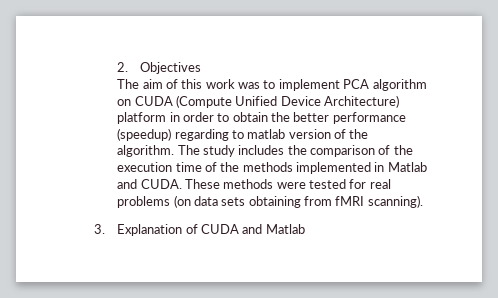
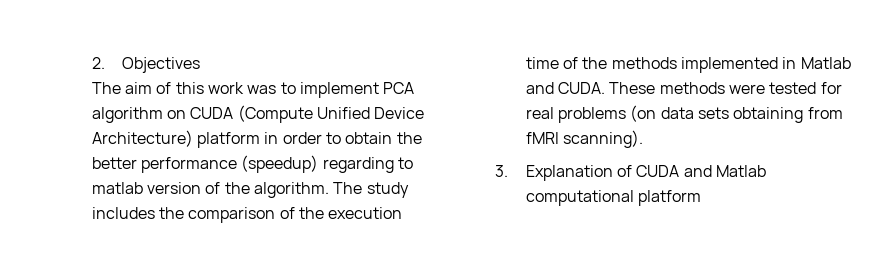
(305, 229) none -> [525,190,702,206] computational platform

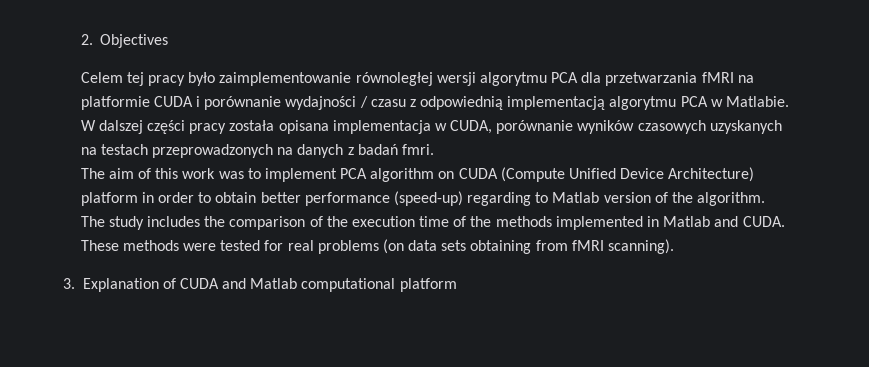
(201, 65) none -> [80,72,754,86] [80,96,789,110] [80,120,782,134] [80,144,434,158] // Celem tej pracy było zaimplementowanie równoległej wersji algorytmu PCA dla przetwarzania fMRI na platformie CUDA i porównanie wydajności / czasu z odpowiednią implementacją algorytmu PCA w Matlabie. W dalszej części pracy została opisana implementacja w CUDA, porównanie wyników czasowych uzyskanych na testach przeprowadzonych na danych z badań fmri.
[396,132,422,144] the -> (257, 197) none
[241,155,319,173] (speedup) -> [393,191,463,206] (speed-up)
[91,182,143,194] matlab -> [552,192,600,203] Matlab

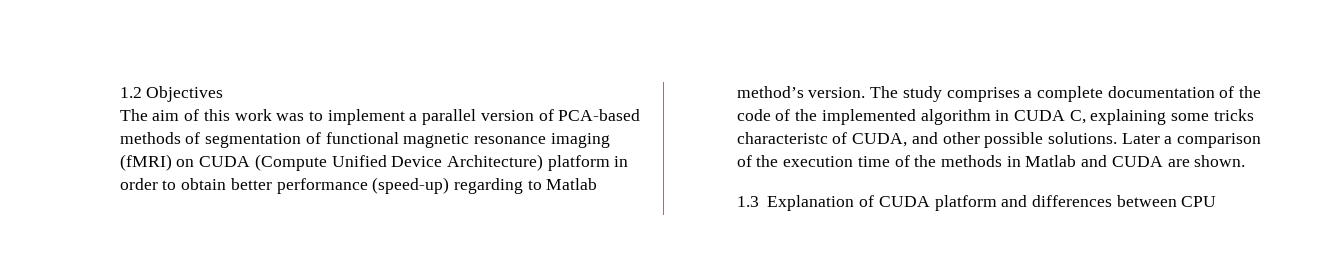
[80,34,93,45] 2. -> [119,87,142,98] 1.2
[80,72,754,86] [80,96,789,110] [80,120,782,134] [80,144,434,158] // Celem tej pracy było zaimplementowanie równoległej wersji algorytmu PCA dla przetwarzania fMRI na platformie CUDA i porównanie wydajności / czasu z odpowiednią implementacją algorytmu PCA w Matlabie. W dalszej części pracy została opisana implementacja w CUDA, porównanie wyników czasowych uzyskanych na testach przeprowadzonych na danych z badań fmri. -> (224, 94) none
[340,168,435,182] PCA algorithm -> [409,109,641,125] [119,132,610,148] [119,154,172,171] a parallel version of PCA-based methods of segmentation of functional magnetic resonance imaging (fMRI)
[603,192,766,206] [80,216,226,230] version of the algorithm. The study includes the -> [736,86,1262,102] [736,109,1254,125] [736,132,1173,148] method’s version. The study comprises a complete documentation of the code of the implemented algorithm in CUDA C, explaining some tricks characteristc of CUDA, and other possible solutions. Later a
[555,216,643,230] implemented -> (1002, 161) none
[742,216,785,227] [80,239,674,254] [62,278,457,292] CUDA. These methods were tested for real problems (on data sets obtaining from fMRI scanning). // 3. Explanation of CUDA and Matlab computational platform -> [1111,155,1246,167] [736,195,1217,211] CUDA are shown. // 1.3 Explanation of CUDA platform and differences between CPU

